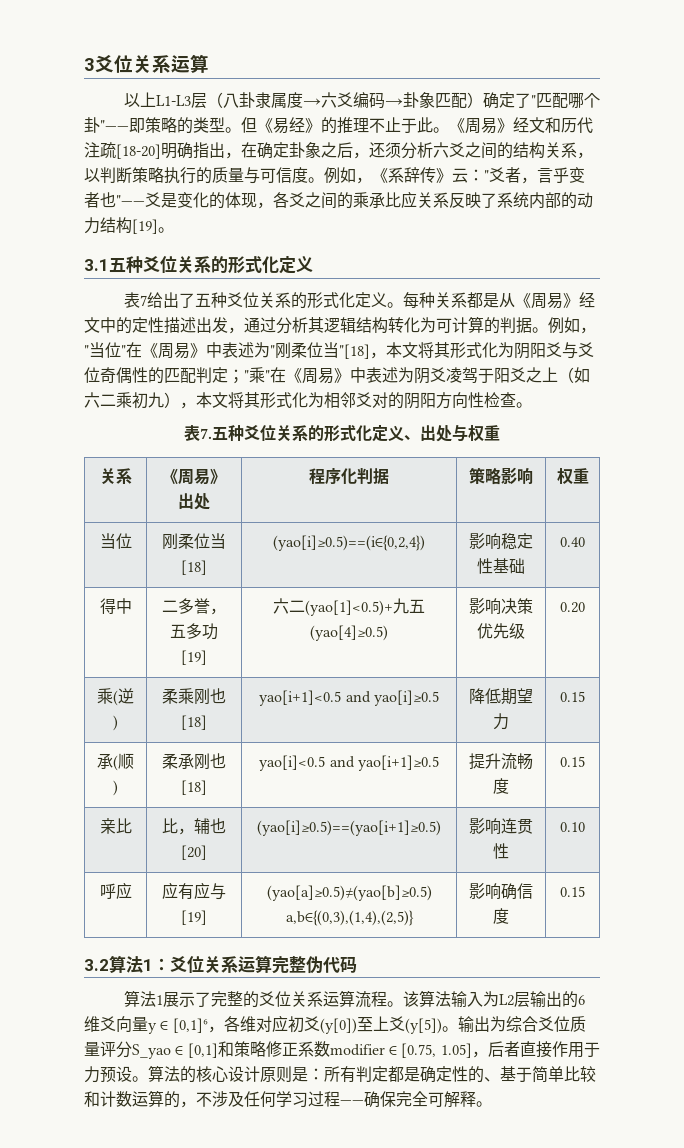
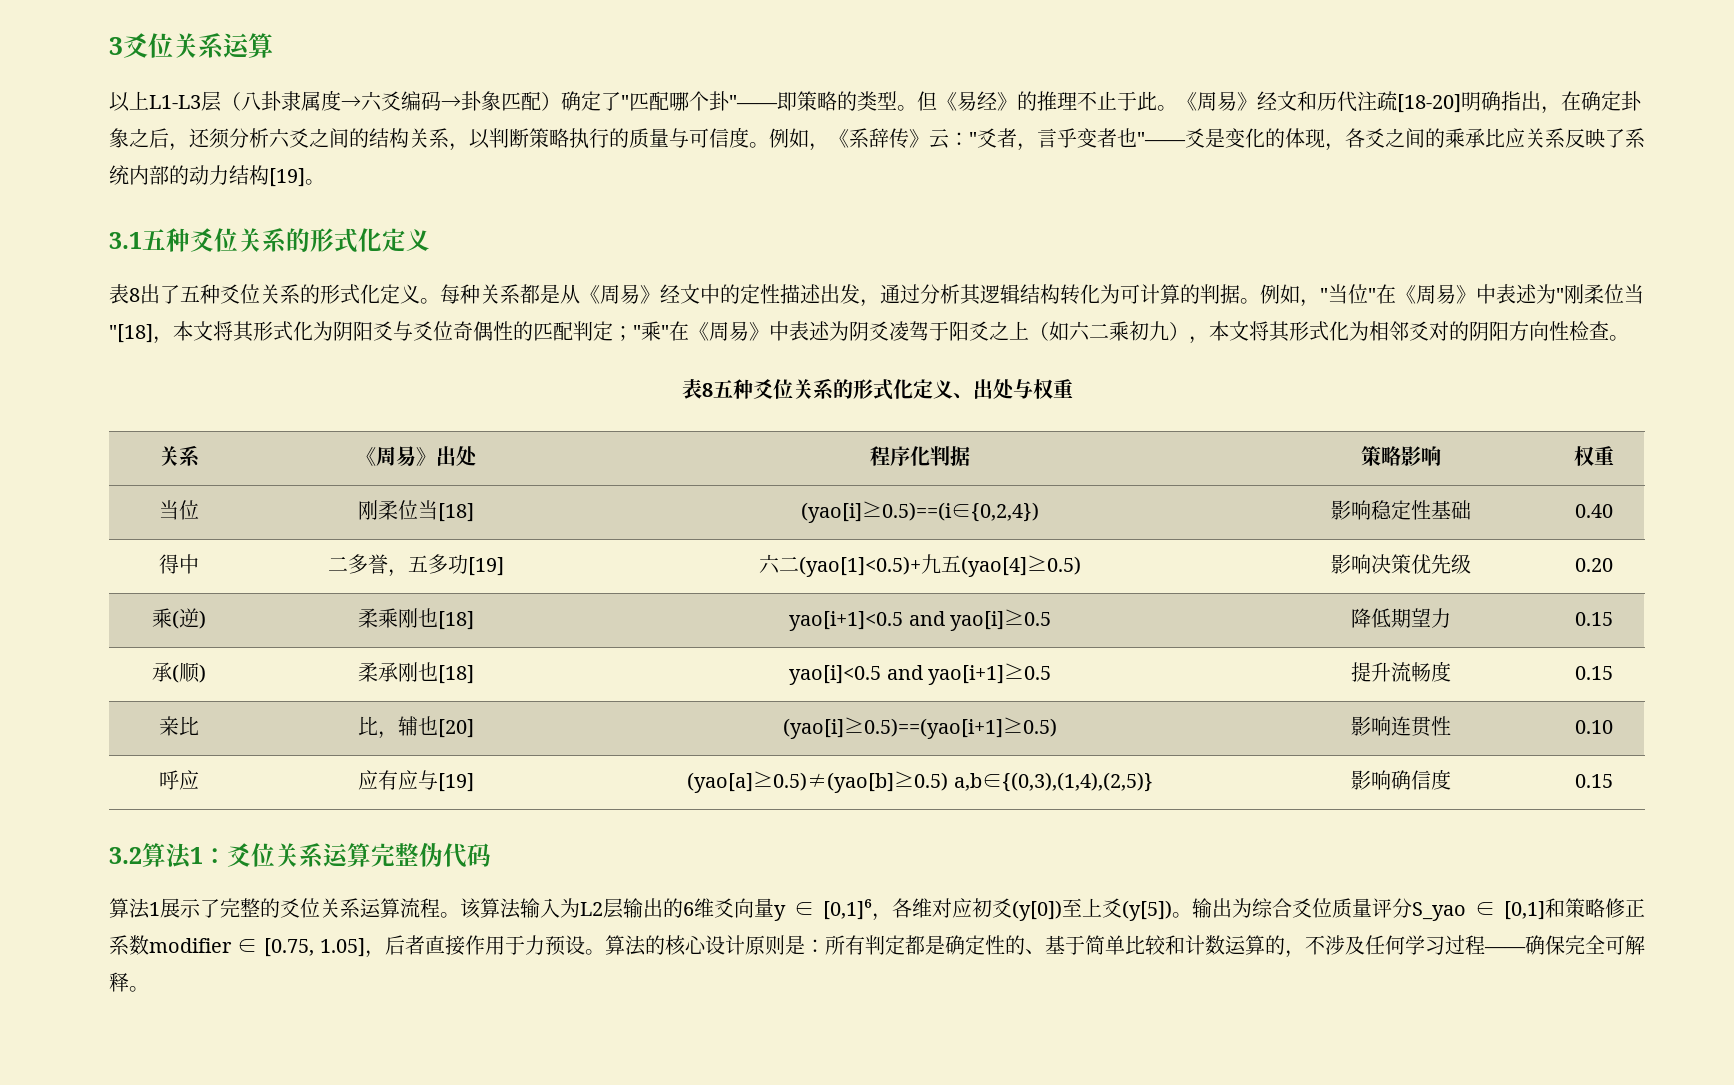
[139,292,163,308] 7给 -> [129,288,140,302] 8
[200,428,212,439] 7. -> [701,383,713,397] 8

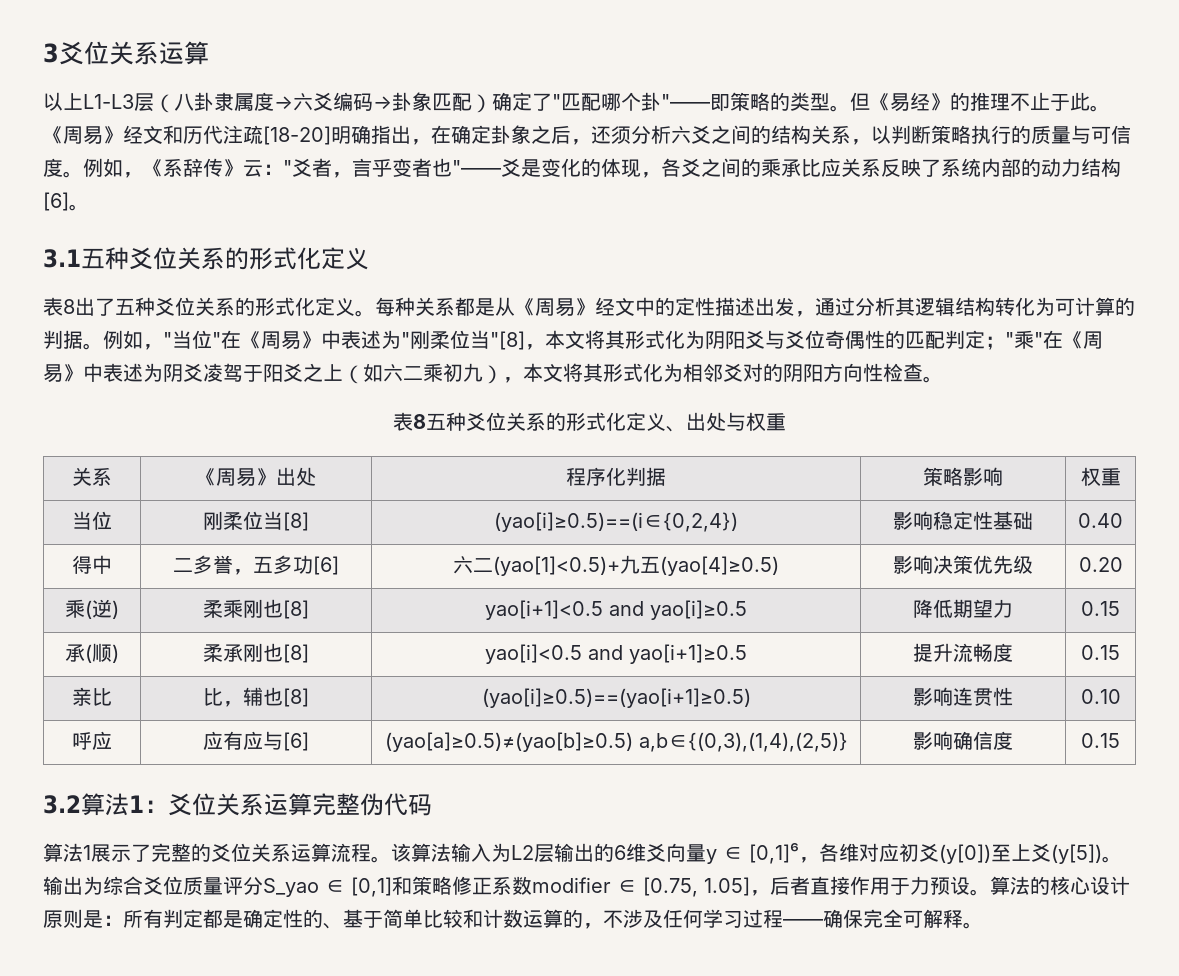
[269,168,305,187] [19] -> [43,192,69,211] [6]
[109,324,153,343] "[18] -> [490,331,525,350] "[8]
[437,503,474,522] [18] -> [283,512,309,531] [8]
[467,557,504,576] [19] -> [313,556,339,575] [6]
[437,611,474,630] [18] -> [283,600,309,619] [8]
[437,665,474,684] [18] -> [283,644,309,663] [8]
[437,719,474,738] [20] -> [283,688,309,707] [8]
[437,773,474,792] [19] -> [283,732,309,751] [6]

